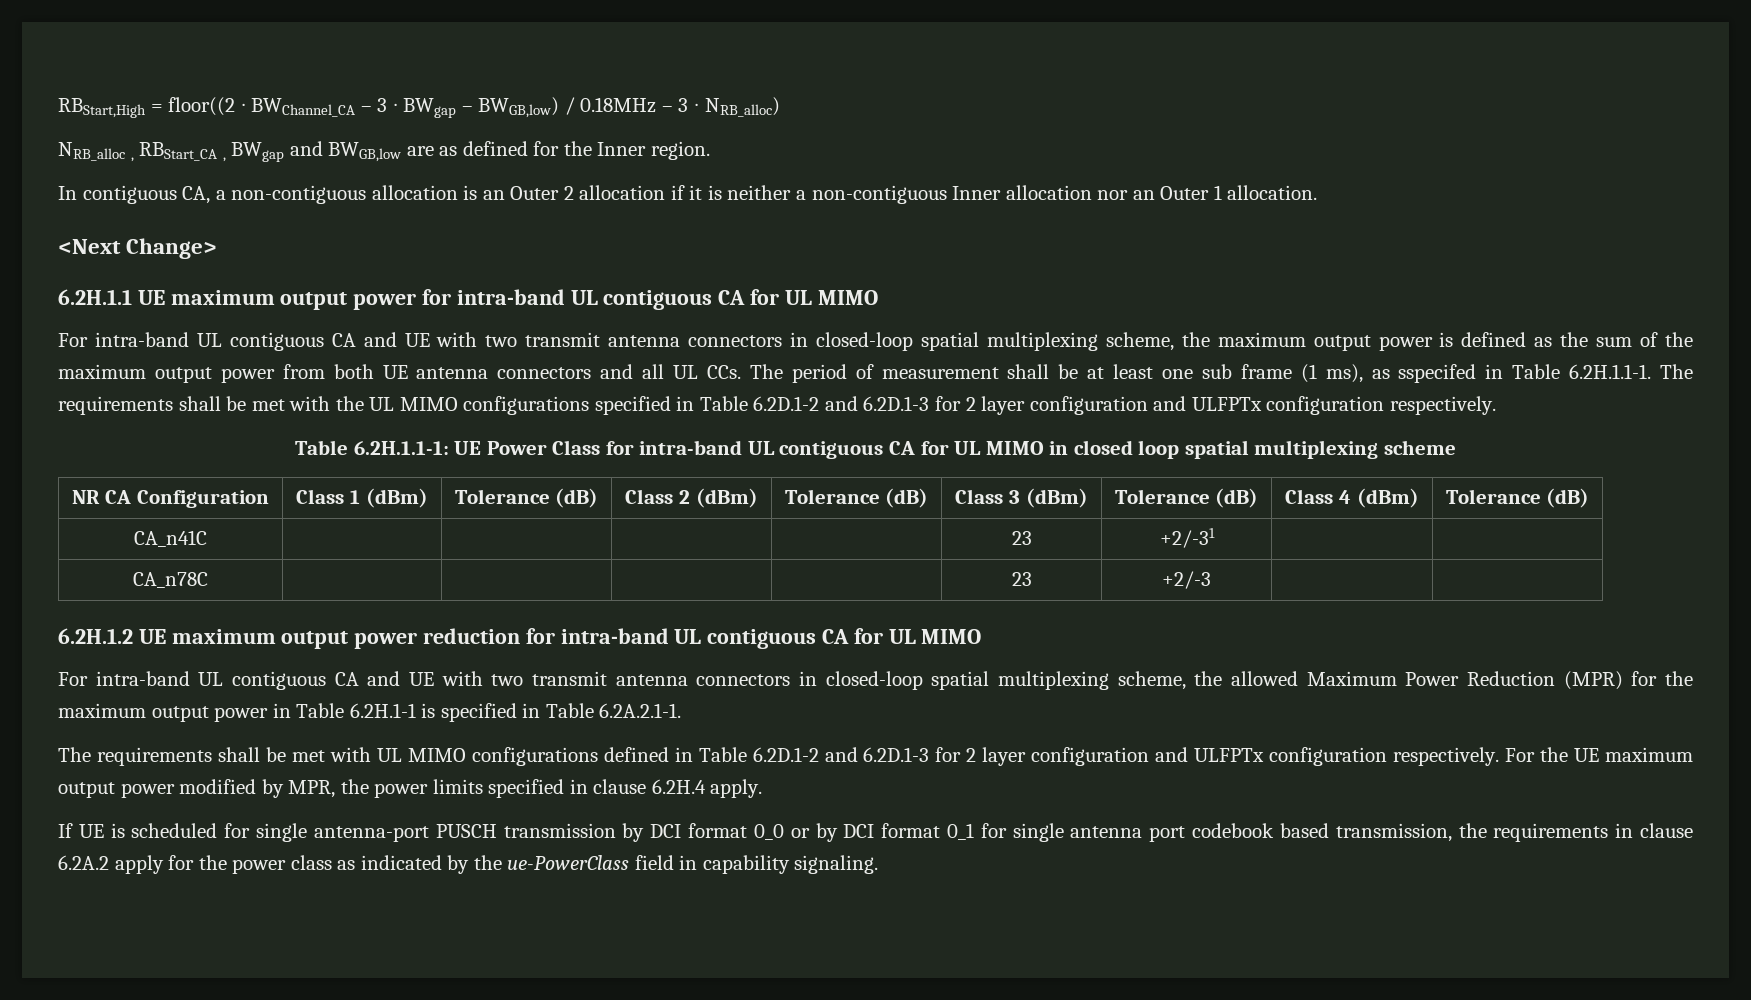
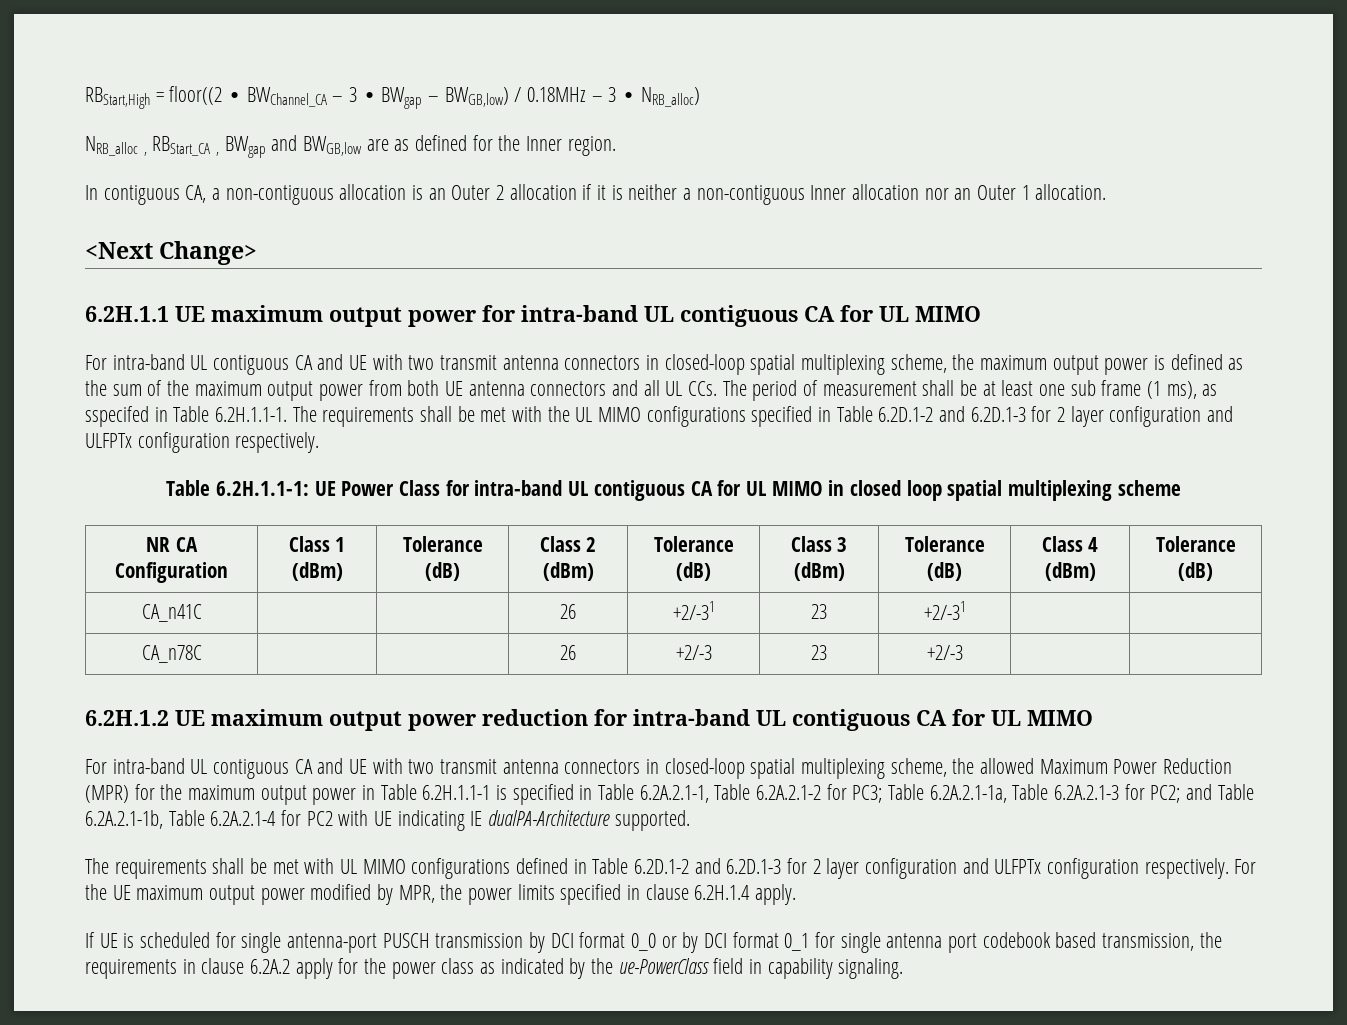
(207, 538) | -> [560,604,576,619] [672,601,715,620] 26 | +2/-31
(208, 580) | -> [560,645,576,660] [675,645,712,660] 26 | +2/-3
[349,703,416,718] 6.2H.1-1 -> [422,785,491,800] 6.2H.1.1-1
[599,703,682,718] 6.2A.2.1-1. -> [639,784,1254,803] [85,810,690,831] 6.2A.2.1-1, Table 6.2A.2.1-2 for PC3; Table 6.2A.2.1-1a, Table 6.2A.2.1-3 for PC2; and Table 6.2A.2.1-1b, Table 6.2A.2.1-4 for PC2 with UE indicating IE dualPA-Architecture supported.
[651,779,706,794] 6.2H.4 -> [694,885,751,900] 6.2H.1.4

